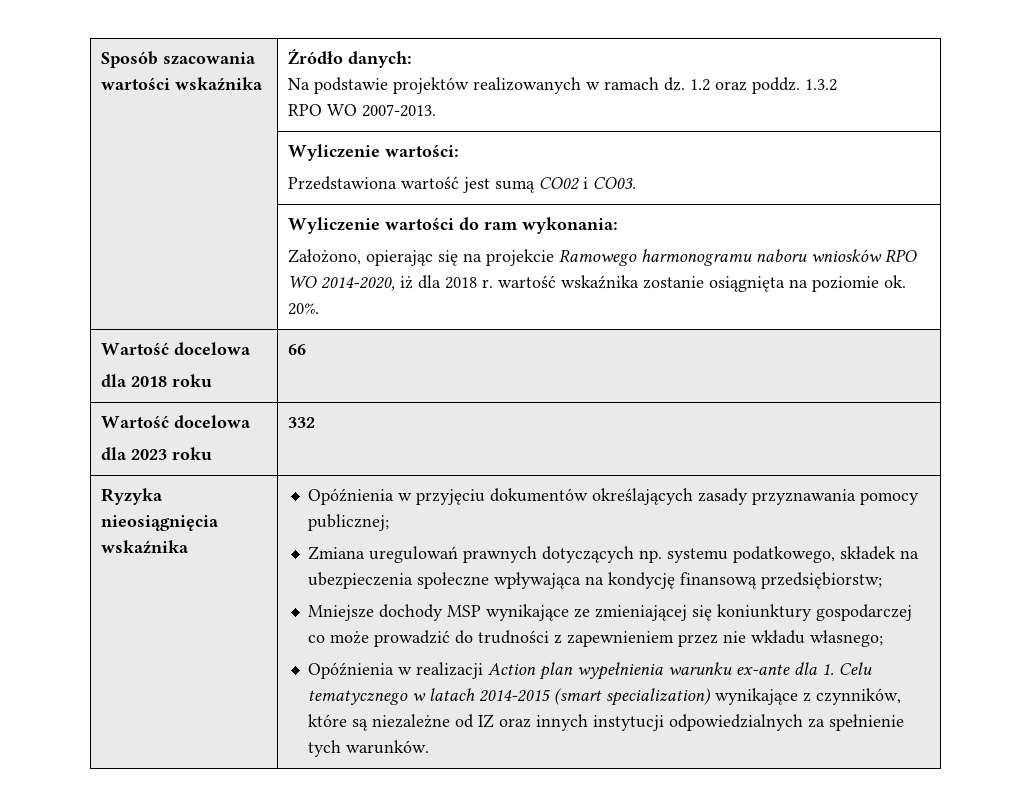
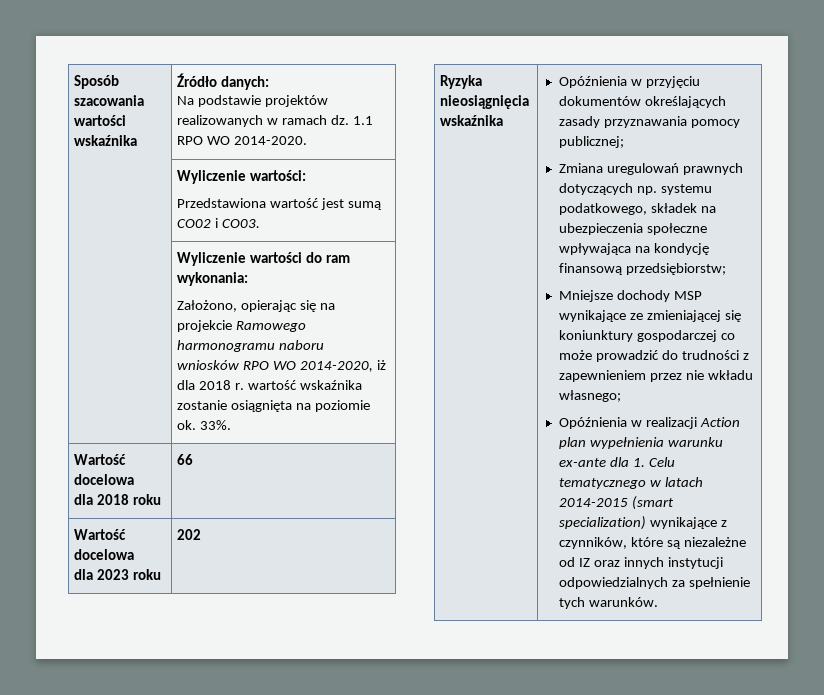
[690,77,838,94] [288,104,437,117] 1.2 oraz poddz. 1.3.2 // RPO WO 2007-2013. -> [352,116,373,125] [177,136,307,145] 1.1 RPO WO 2014-2020.
[288,303,320,315] 20%. -> [200,420,232,430] 33%.
[288,417,316,428] 332 -> [177,529,202,540] 202

